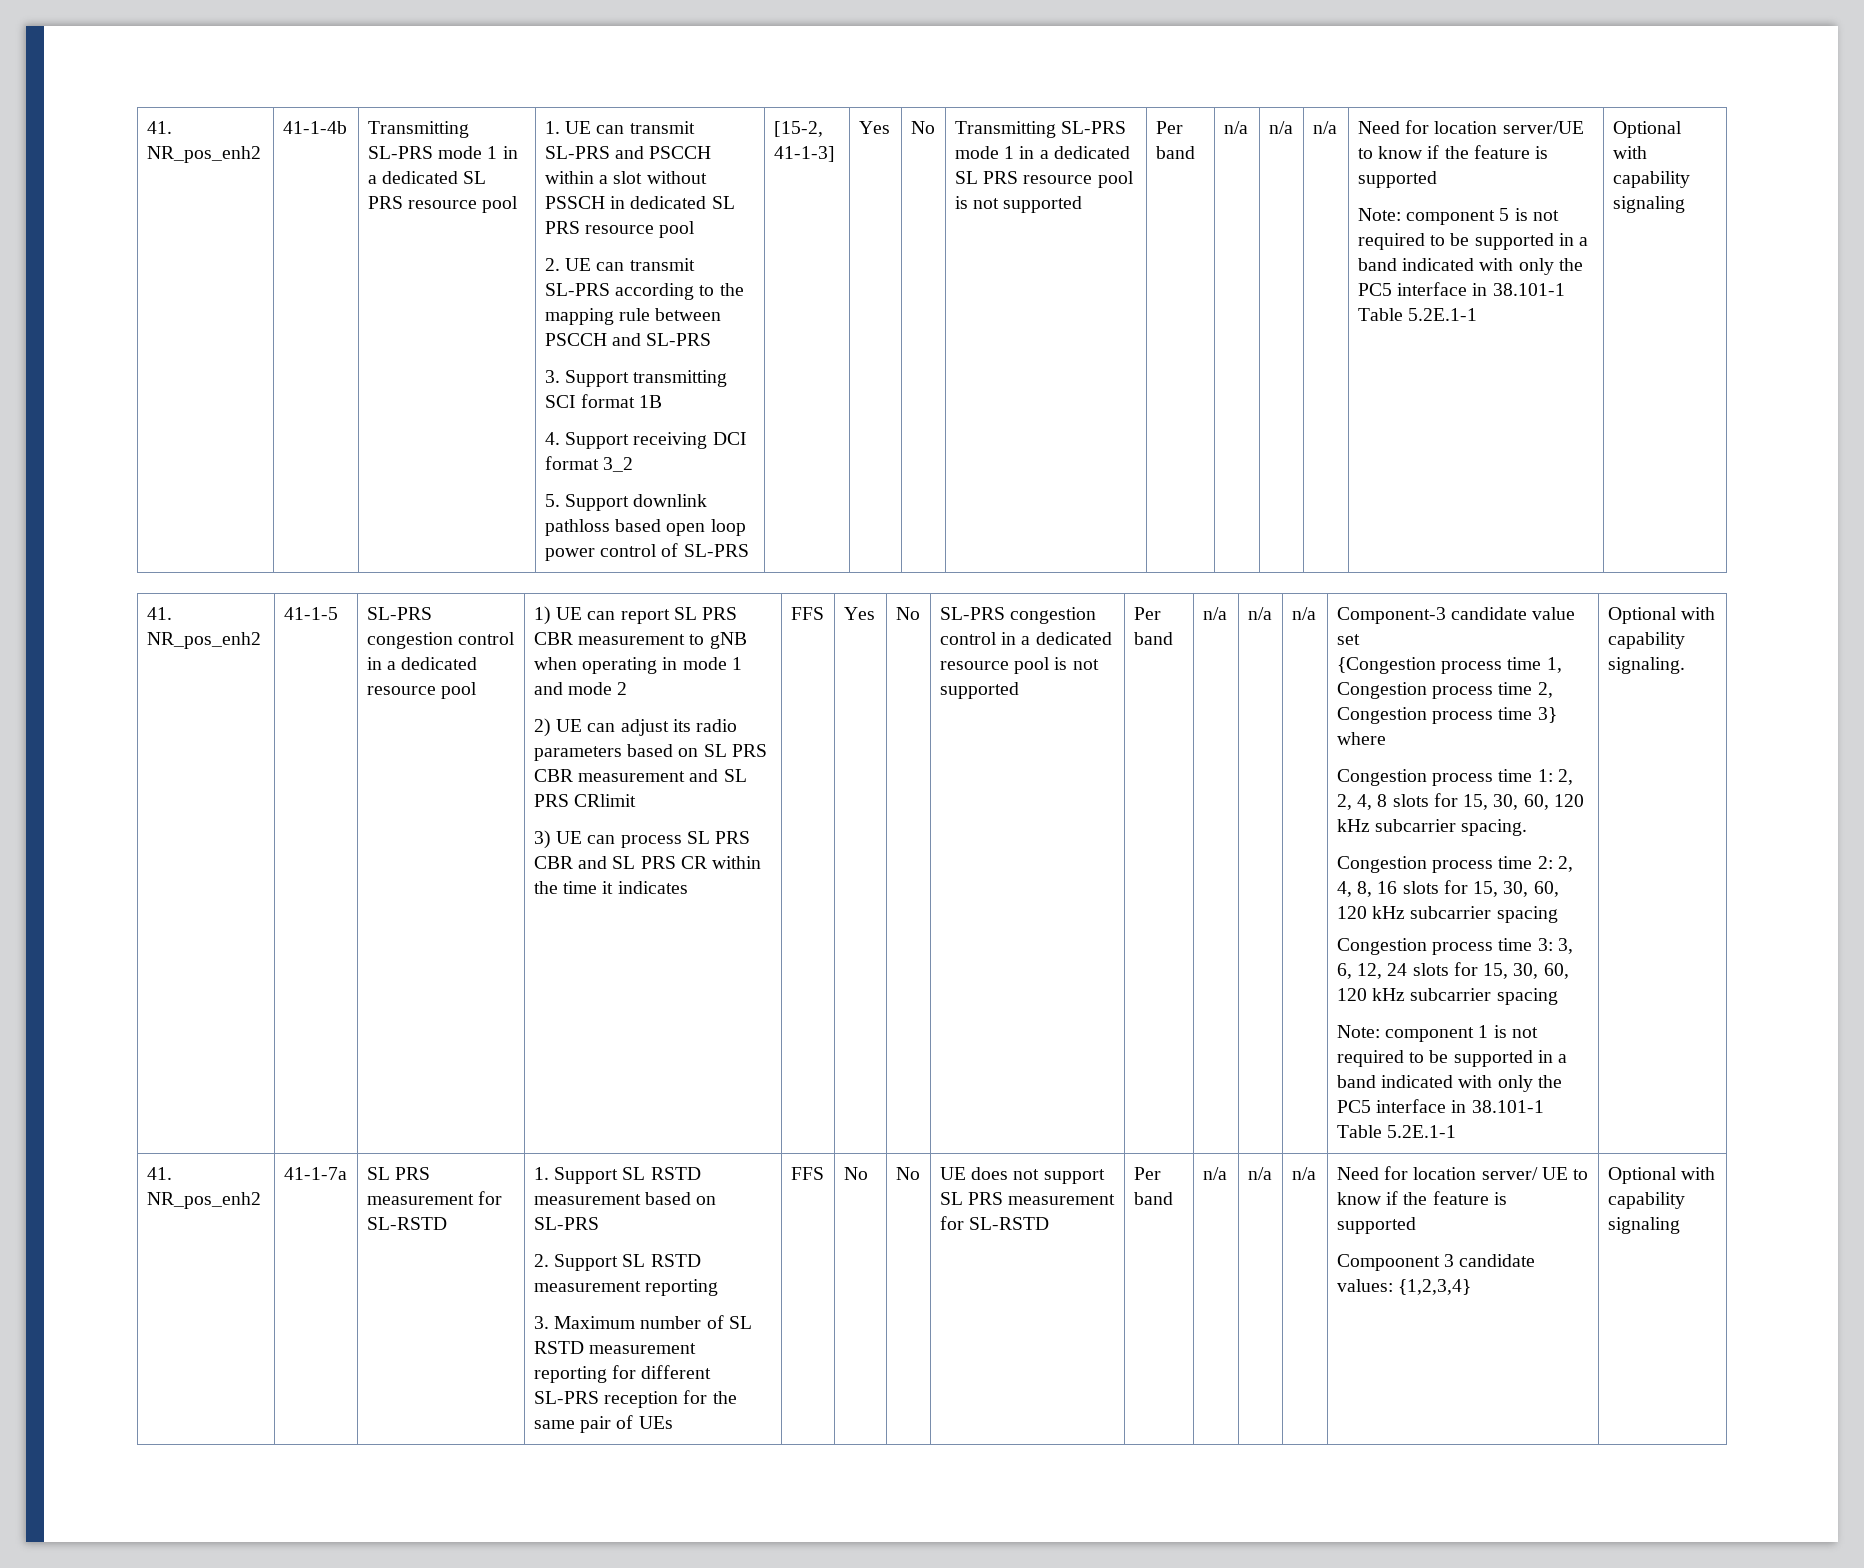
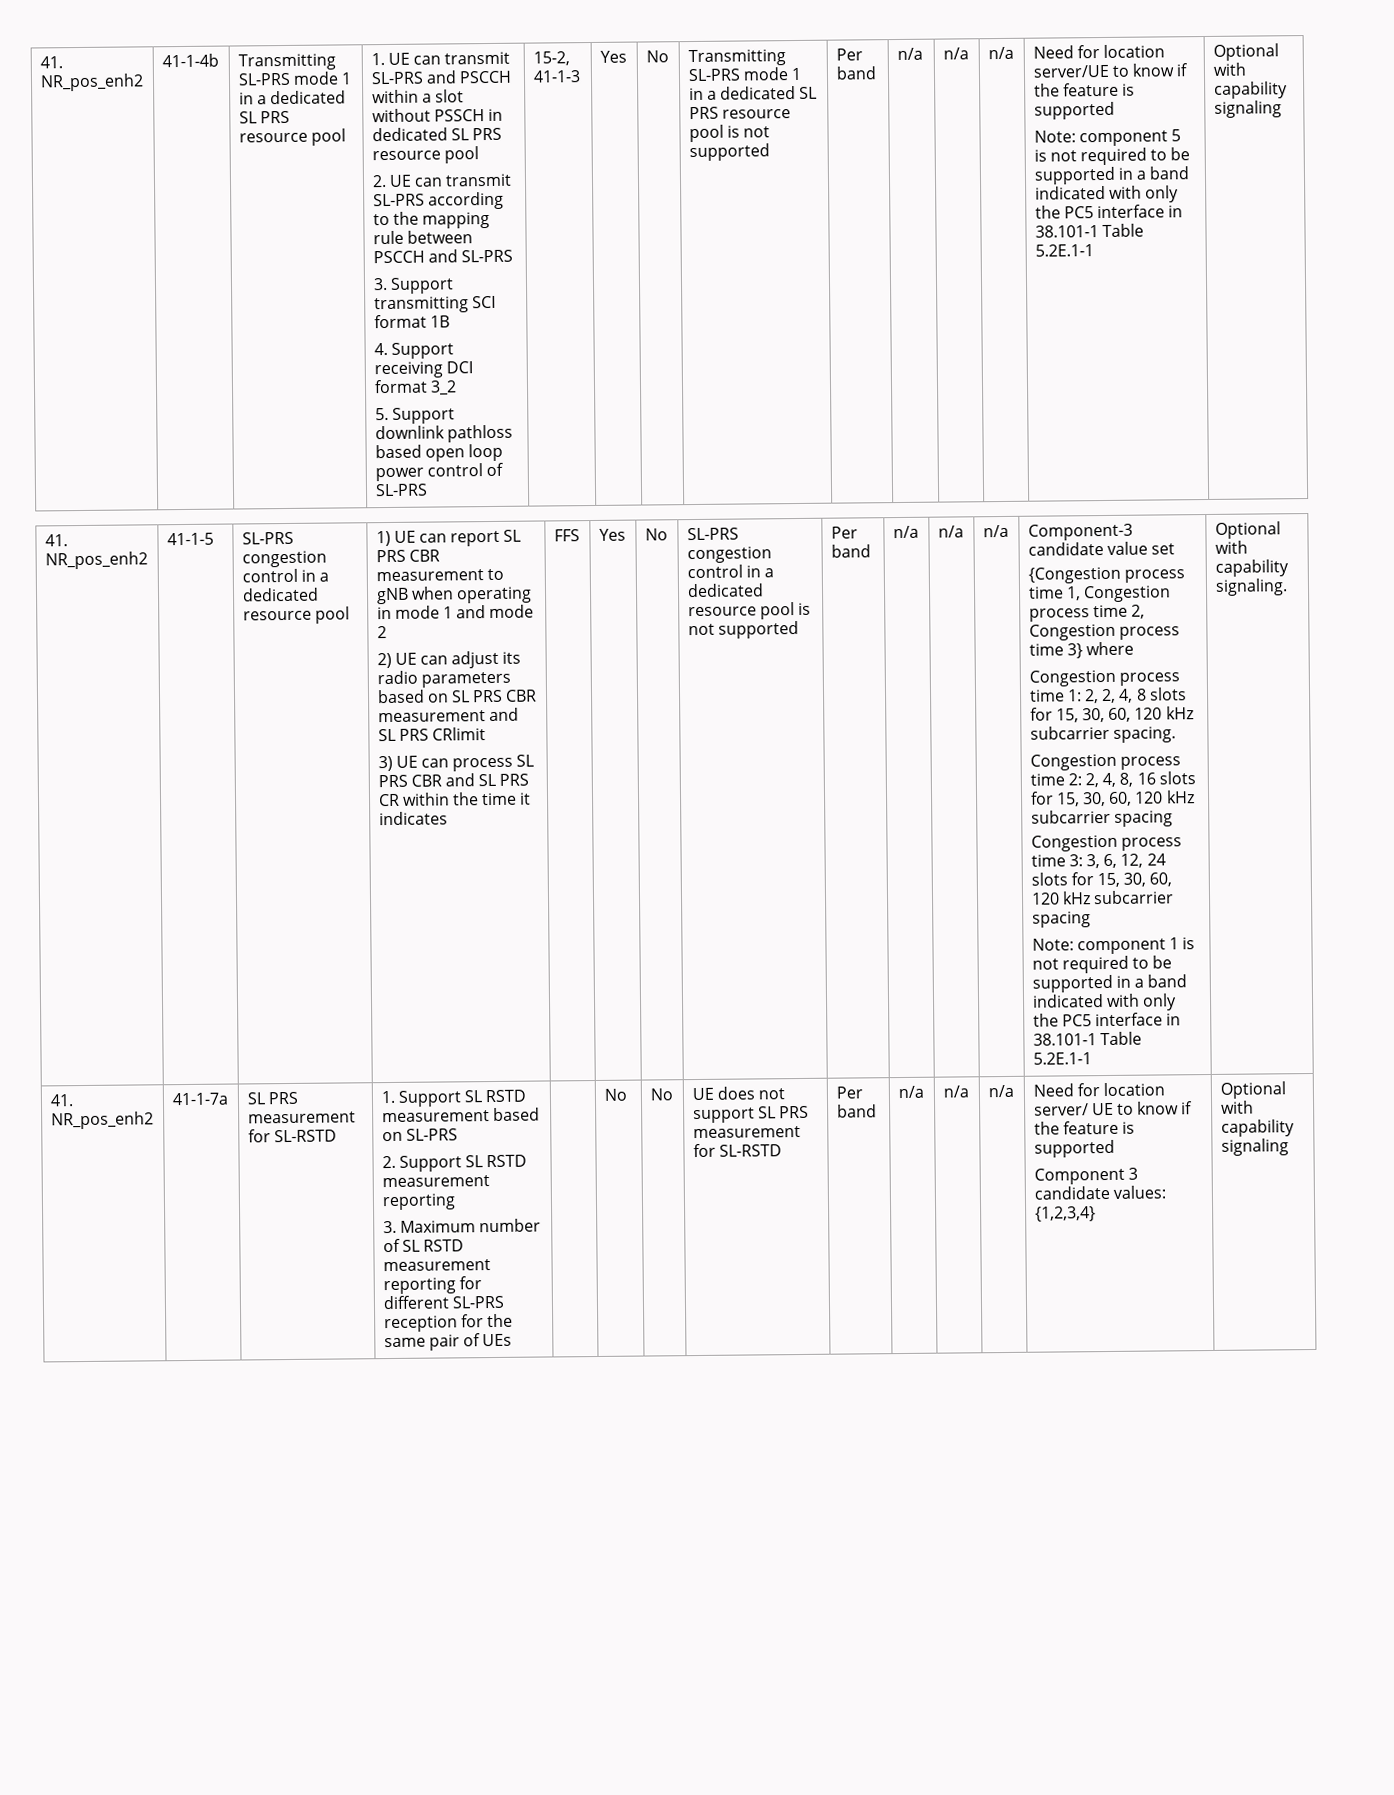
[773,121,823,137] [773,146,835,162] [15-2, 41-1-3] -> [532,51,570,66] [532,70,581,83] 15-2, 41-1-3
[790,1167,824,1180] FFS -> (513, 1340) none
[1336,1254,1440,1271] Compoonent -> [1033,1167,1125,1185] Component

